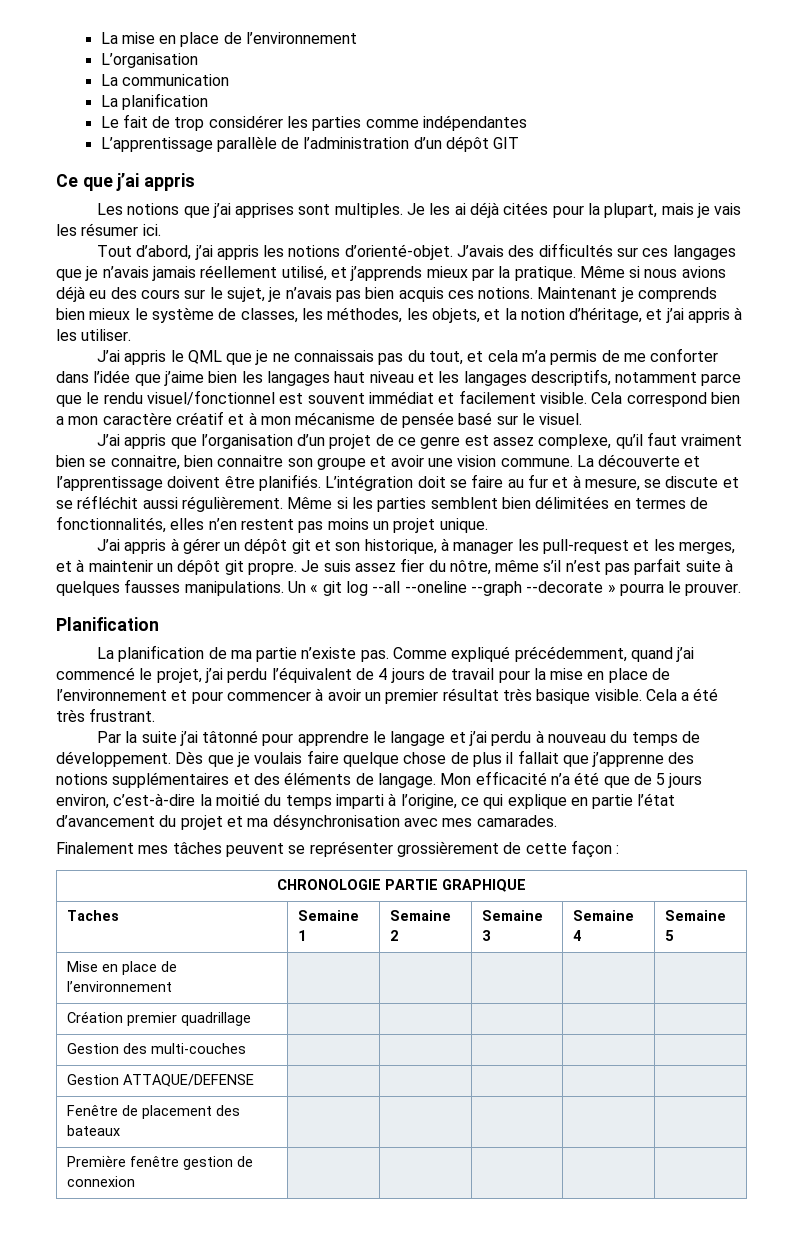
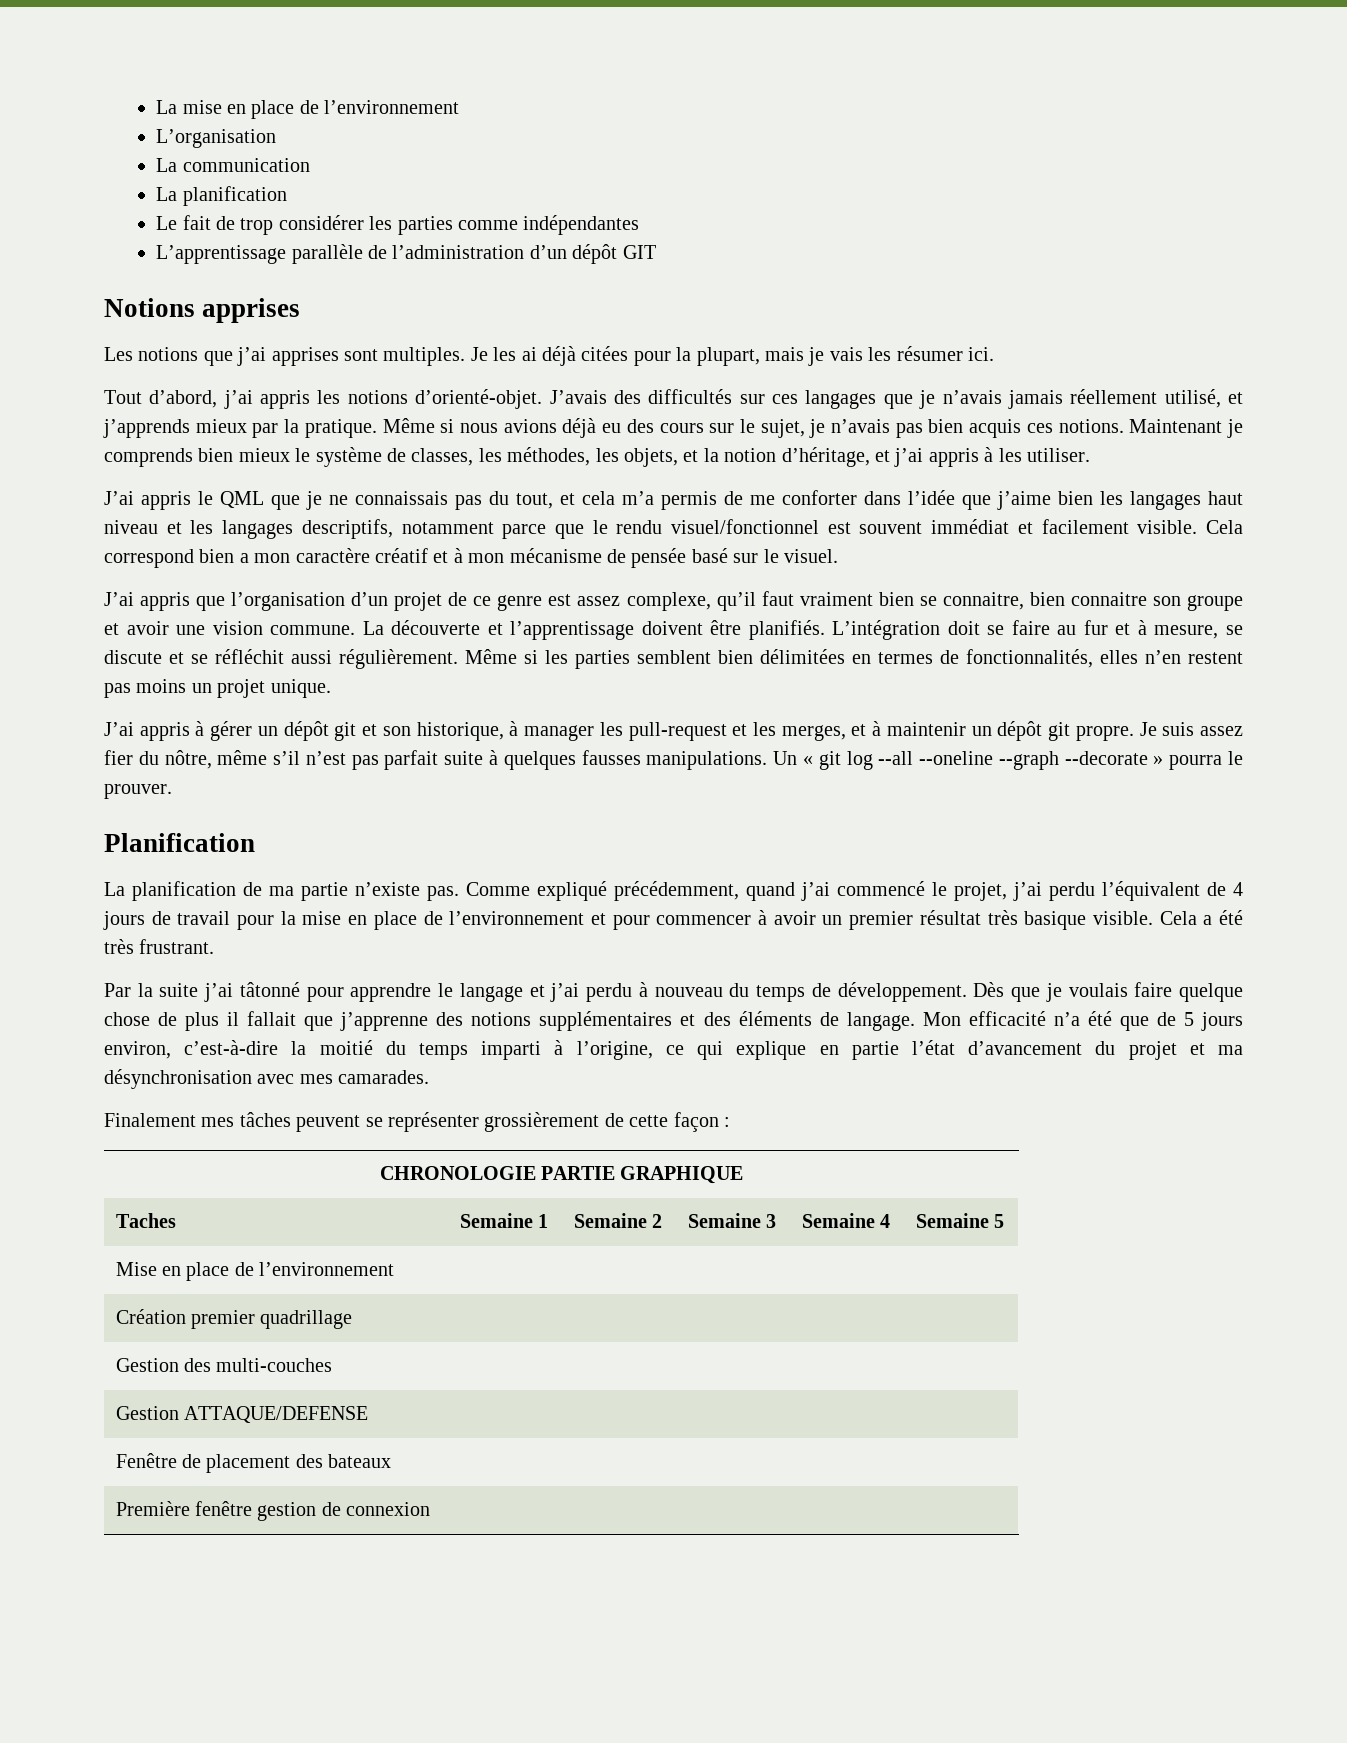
[56,173,196,191] Ce que j’ai appris -> [104,298,301,323] Notions apprises

